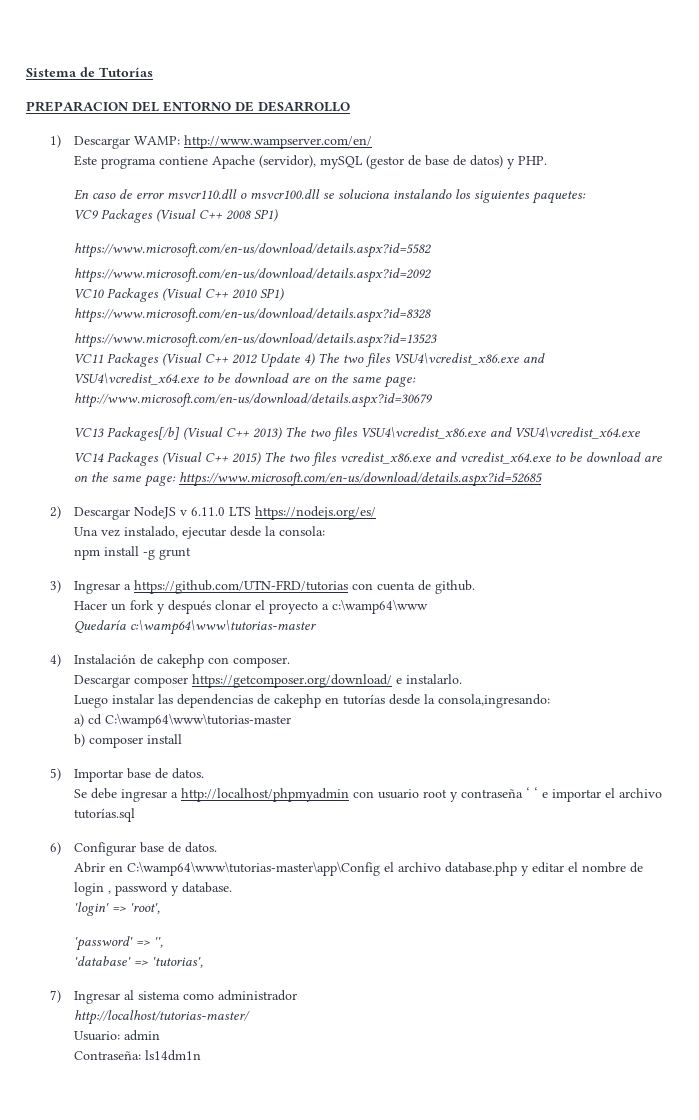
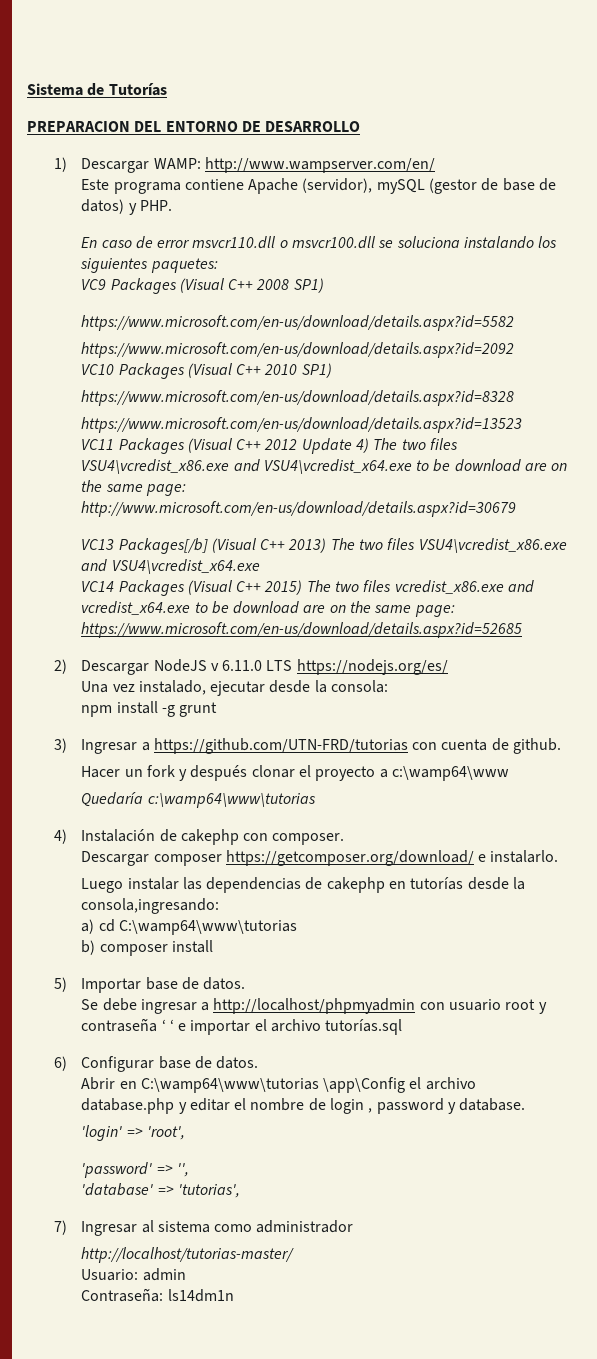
[130,620,317,635] c:\wamp64\www\tutorias-master -> [147,793,316,808] c:\wamp64\www\tutorias
[105,713,292,728] C:\wamp64\www\tutorias-master -> [118,920,297,935] C:\wamp64\www\tutorias
[127,861,381,876] C:\wamp64\www\tutorias-master\app\Config -> [140,1077,406,1093] C:\wamp64\www\tutorias \app\Config

